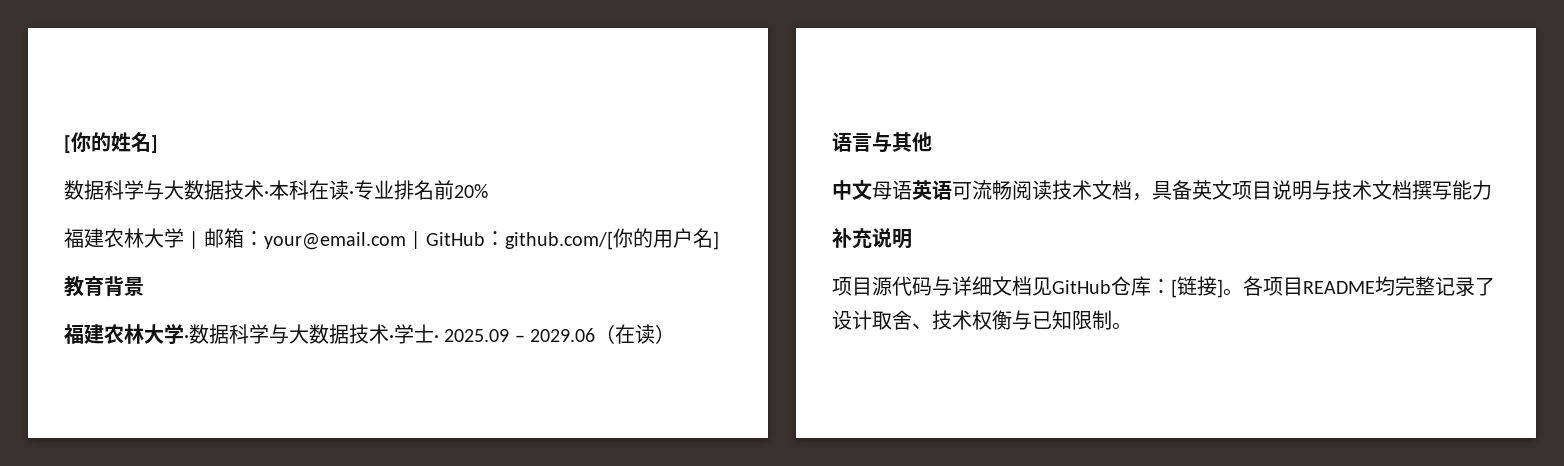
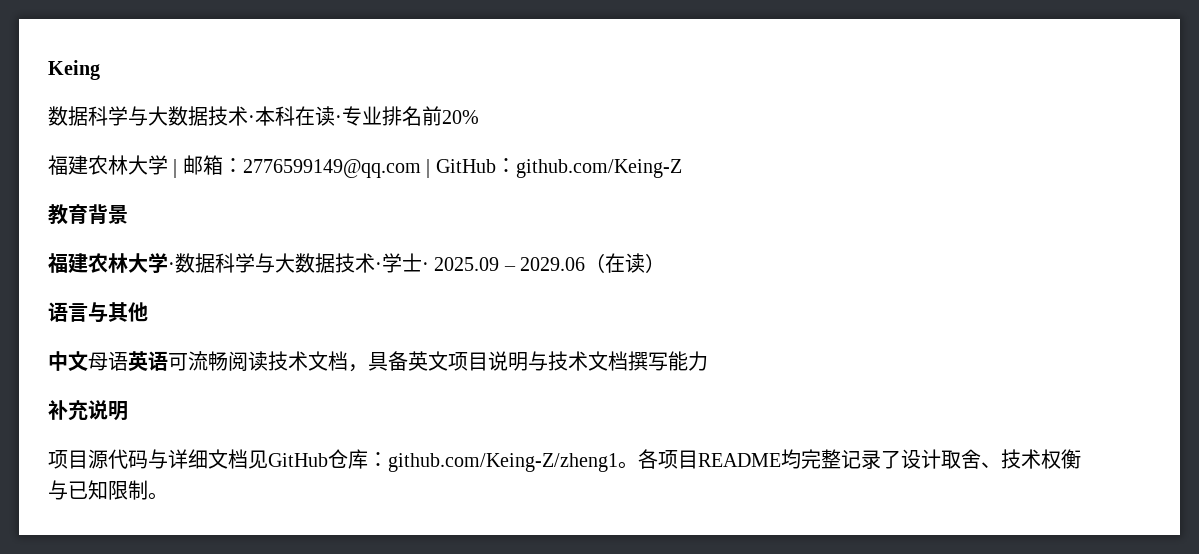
[64,132,158,153] [你的姓名] -> [48,60,100,80] Keing
[263,232,406,250] your@email.com -> [242,159,421,178] 2776599149@qq.com
[504,228,719,250] github.com/[你的用户名] -> [515,159,682,178] github.com/Keing-Z
[1171,276,1223,298] [链接] -> [388,453,618,472] github.com/Keing-Z/zheng1

